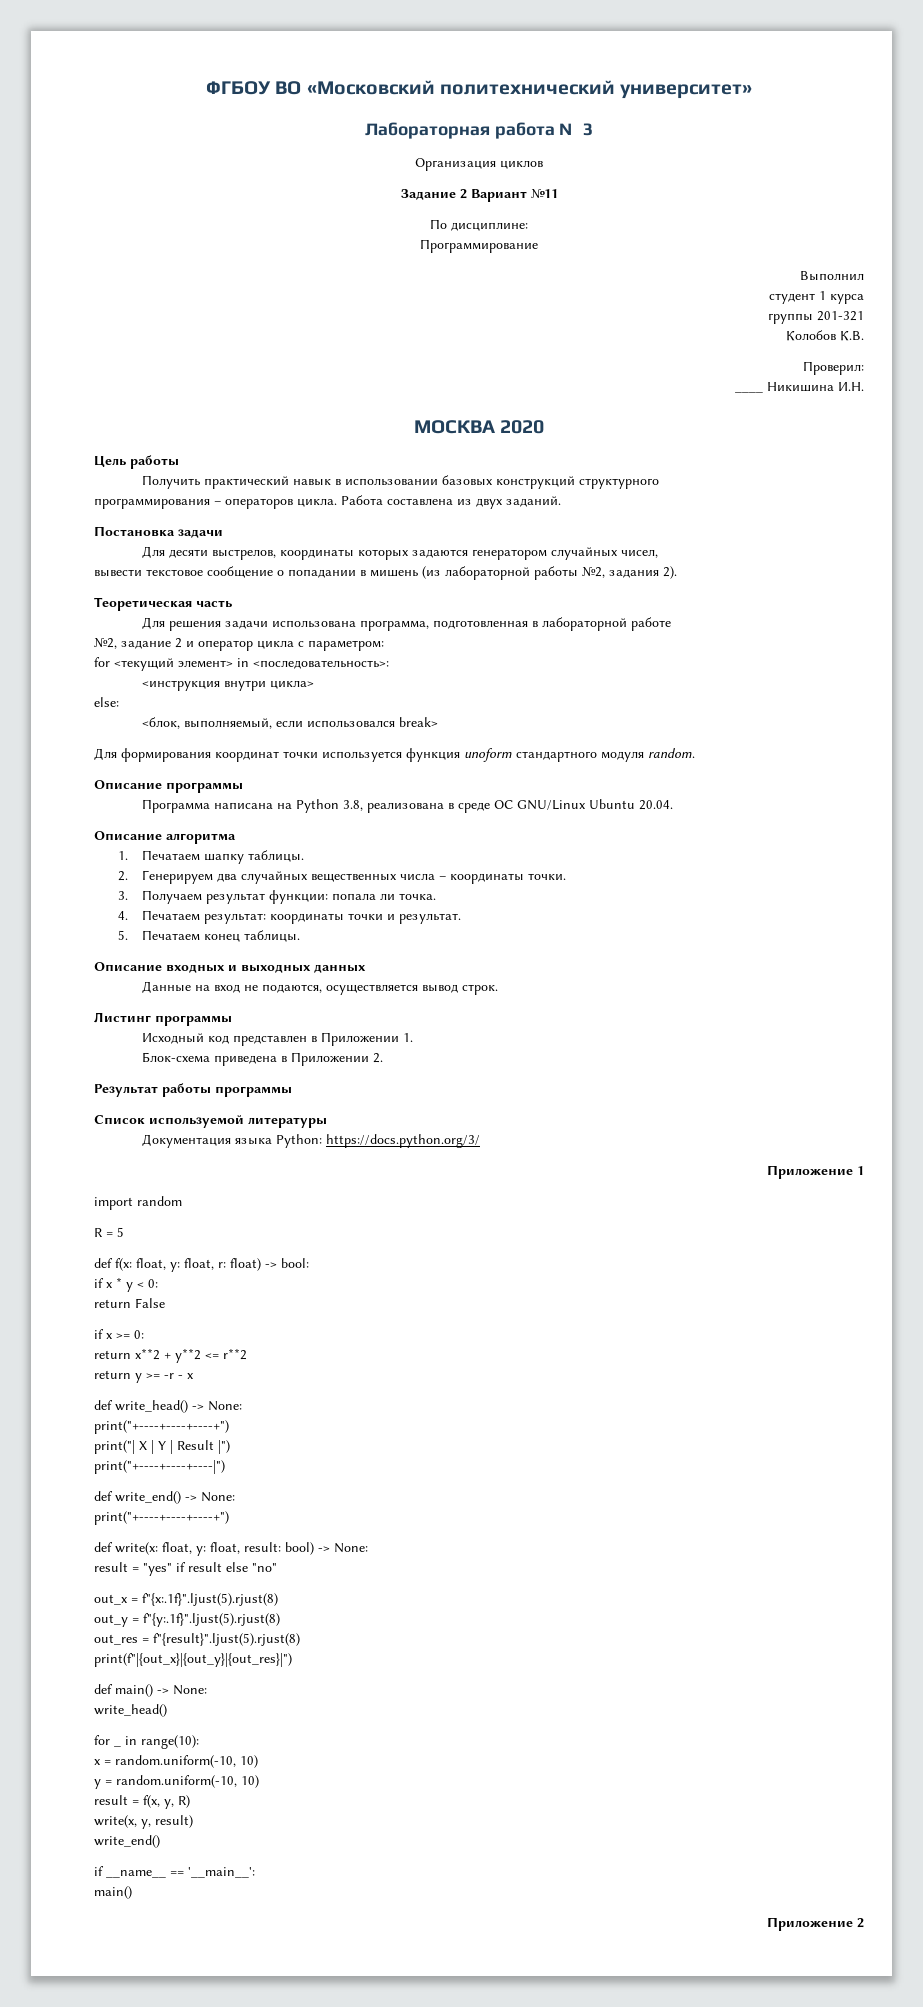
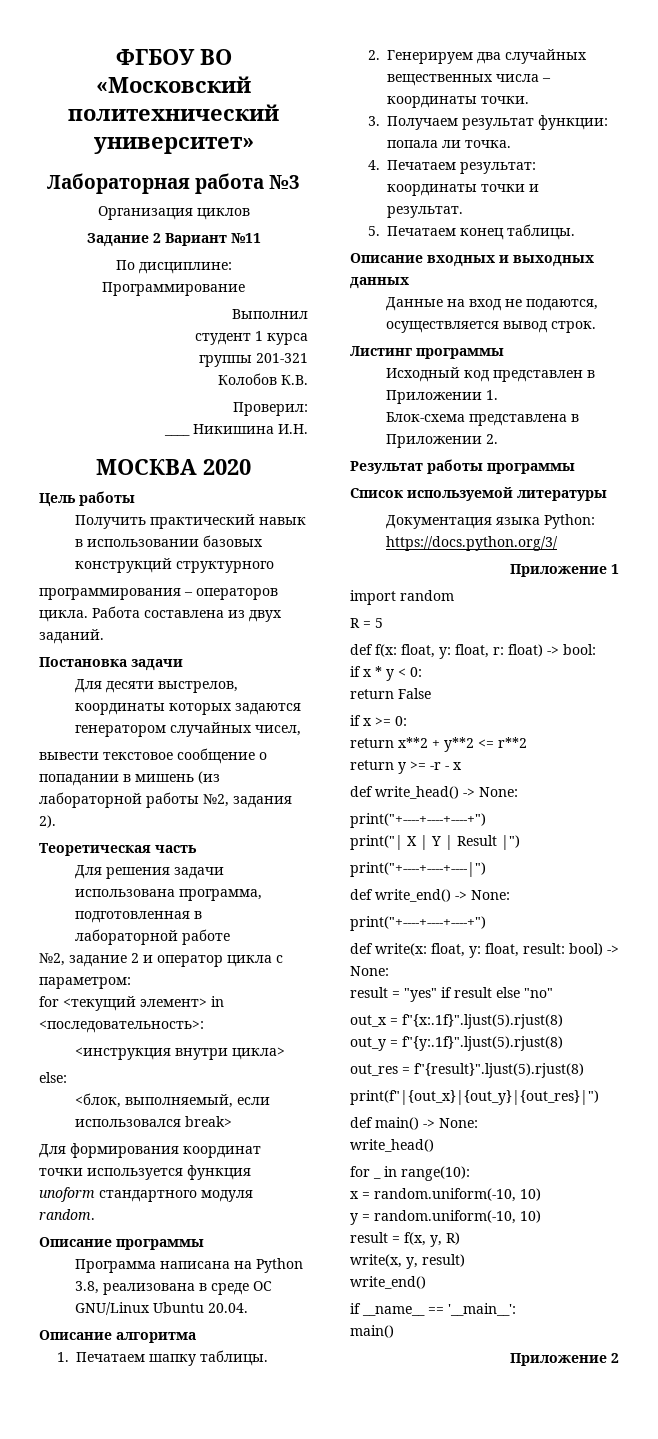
[214,1055,278,1066] приведена -> [469,414,568,426] представлена

